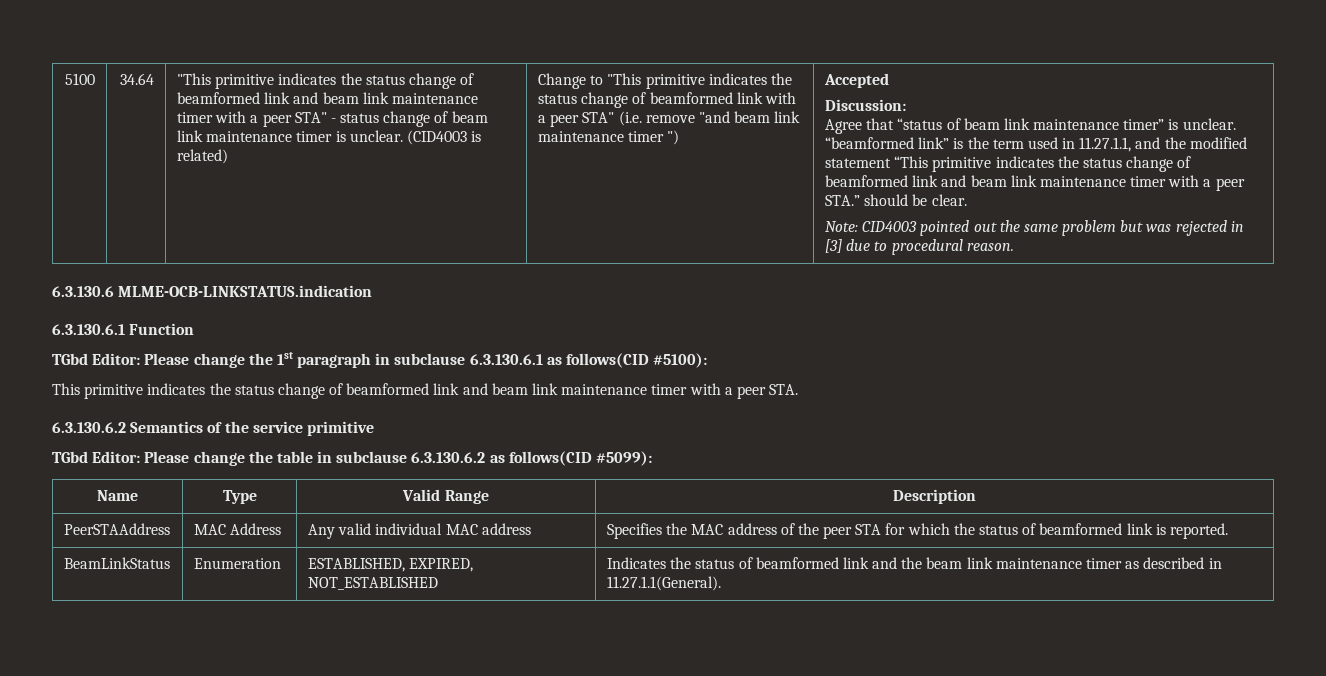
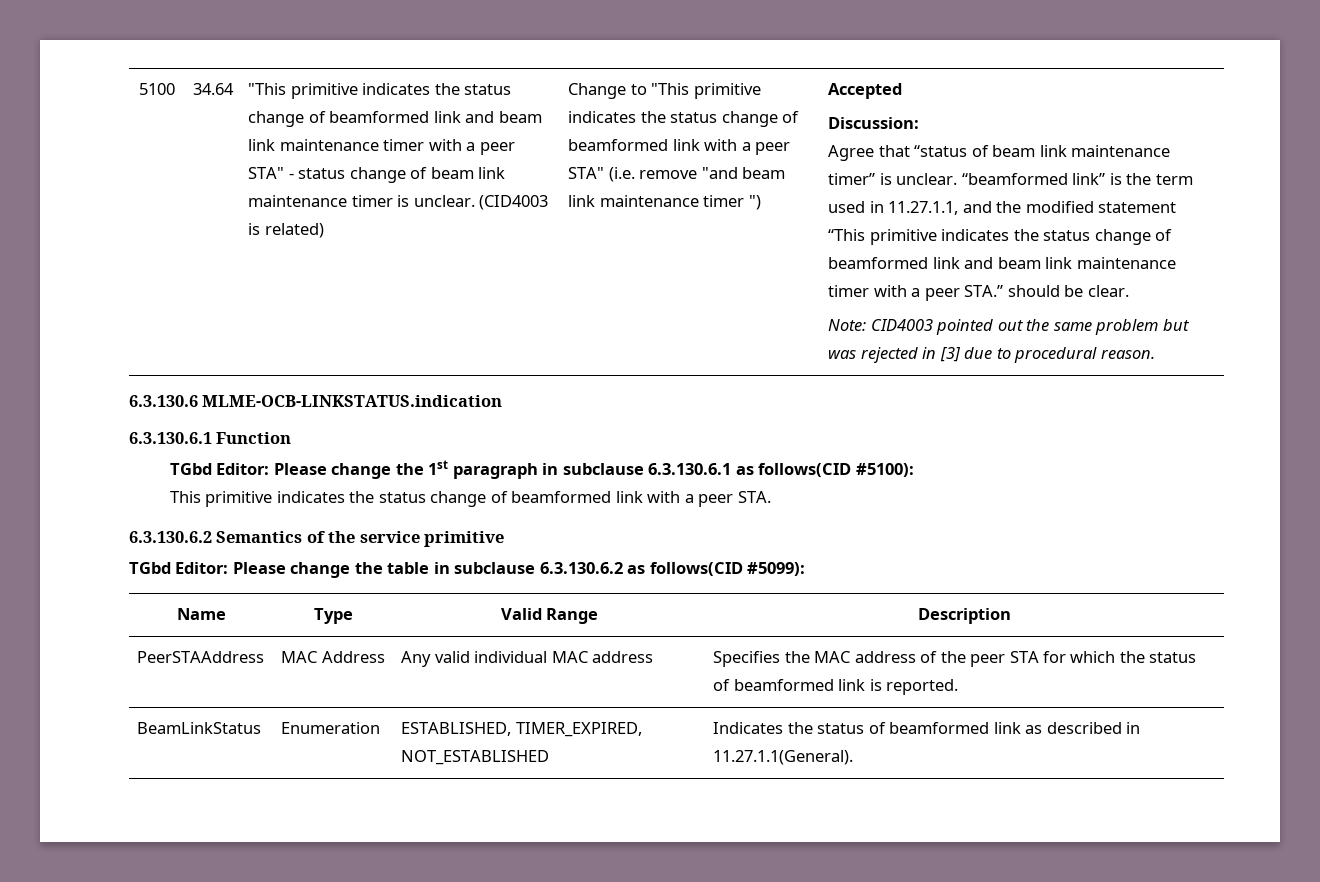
[462,383,688,395] and beam link maintenance timer -> (643, 497) none
[409,558,474,572] EXPIRED, -> [515,722,642,737] TIMER_EXPIRED,
[872,557,1122,569] and the beam link maintenance timer -> (1021, 728) none

